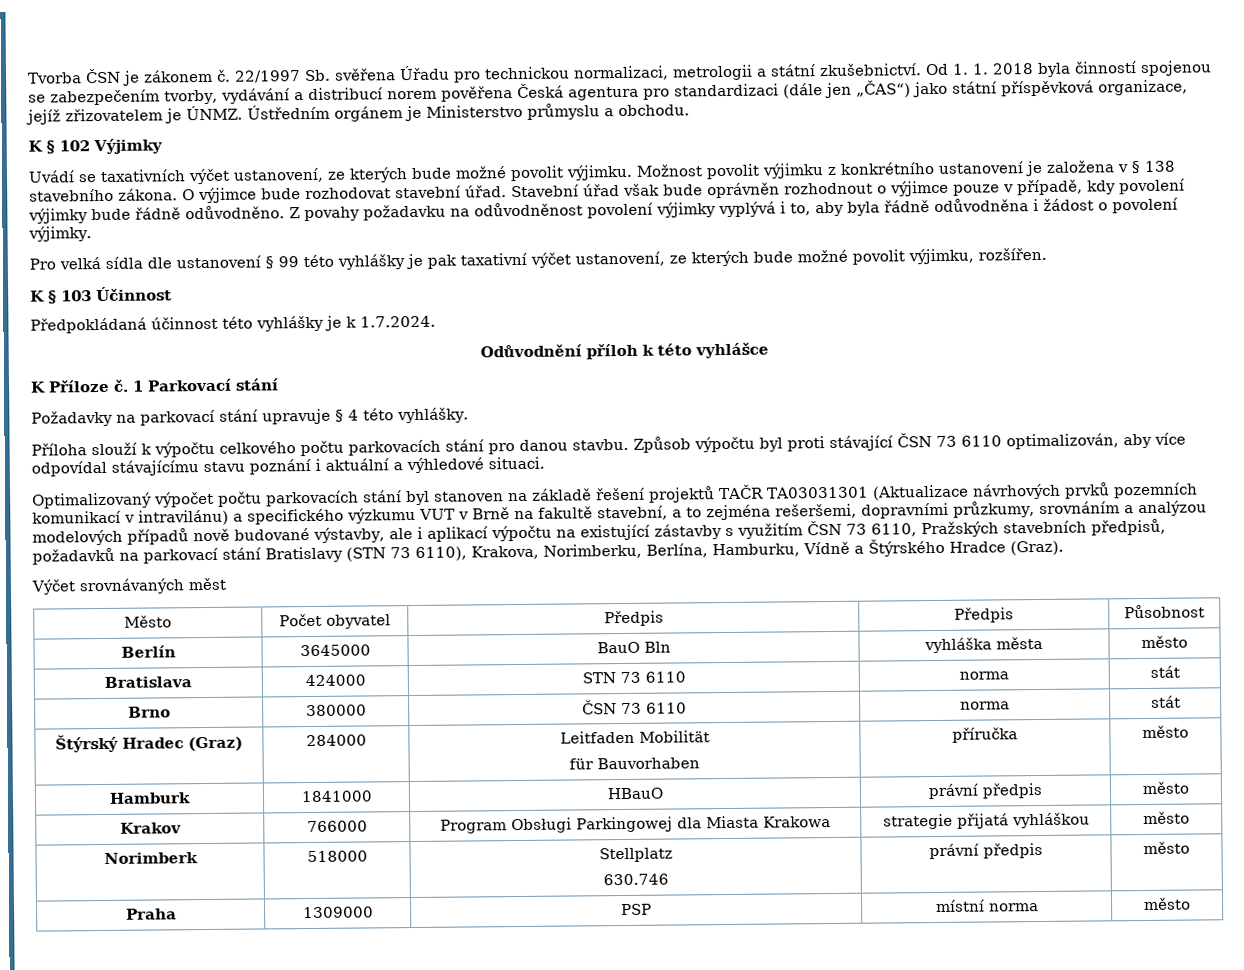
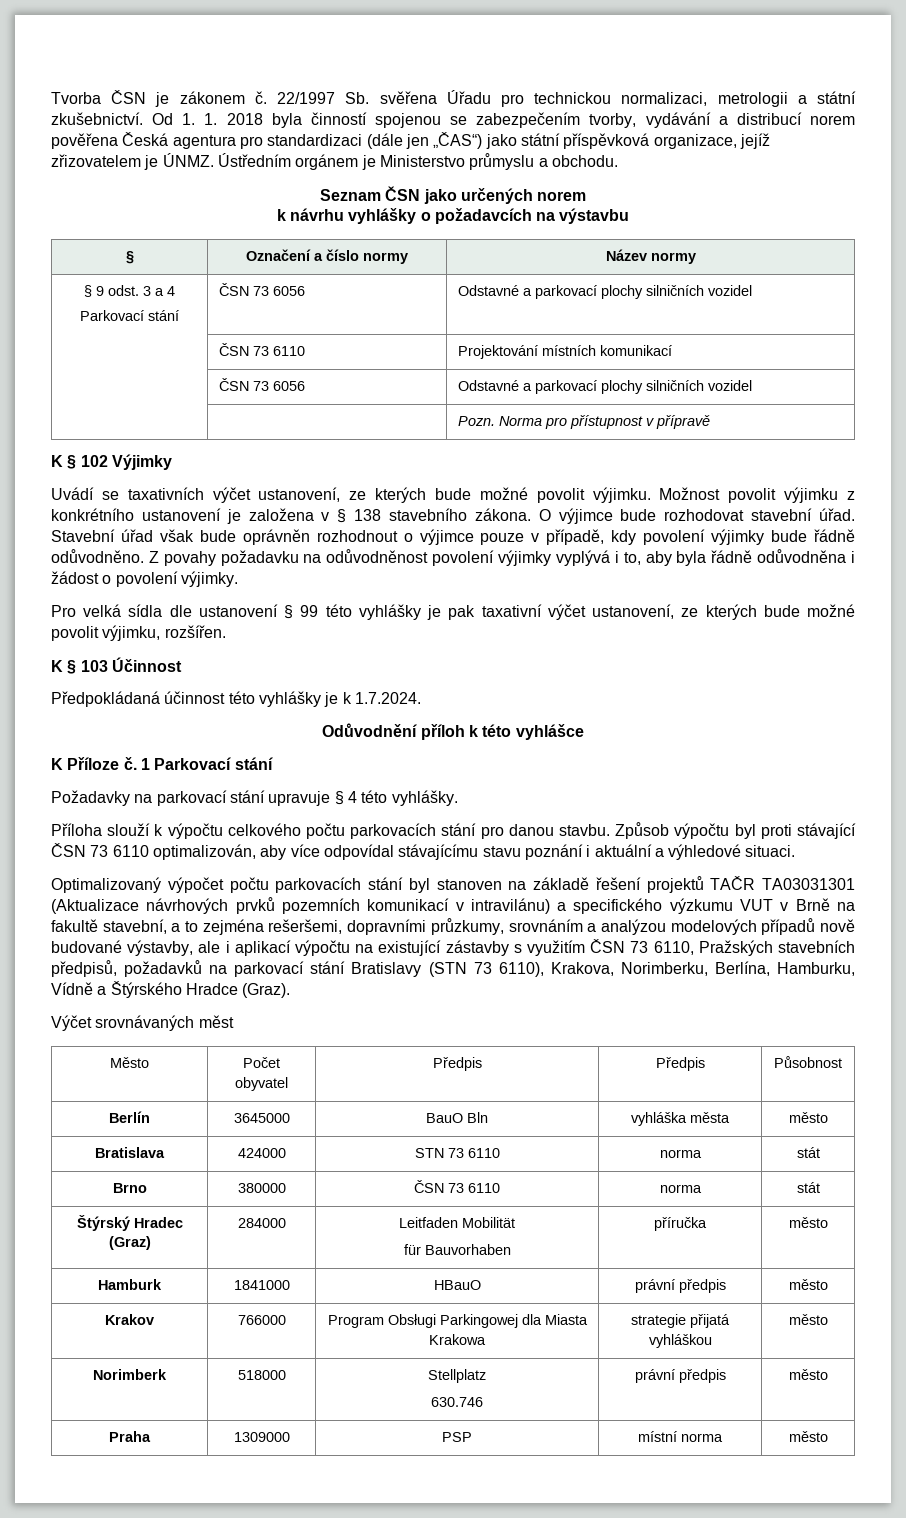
(690, 110) none -> [319,186,587,204] [276,208,630,224] [125,251,134,264] [246,249,409,264] [605,249,696,264] [84,285,175,297] [80,310,179,321] [218,283,305,296] [457,285,752,299] [218,343,305,356] [457,345,672,359] [218,378,305,391] [457,380,752,394] [457,415,710,429] // Seznam ČSN jako určených norem // k návrhu vyhlášky o požadavcích na výstavbu // § | Označení a číslo normy | Název normy // § 9 odst. 3 a 4 // Parkovací stání | ČSN 73 6056 | Odstavné a parkovací plochy silničních vozidel // | ČSN 73 6110 | Projektování místních komunikací // | ČSN 73 6056 | Odstavné a parkovací plochy silničních vozidel // | | Pozn. Norma pro přístupnost v přípravě

